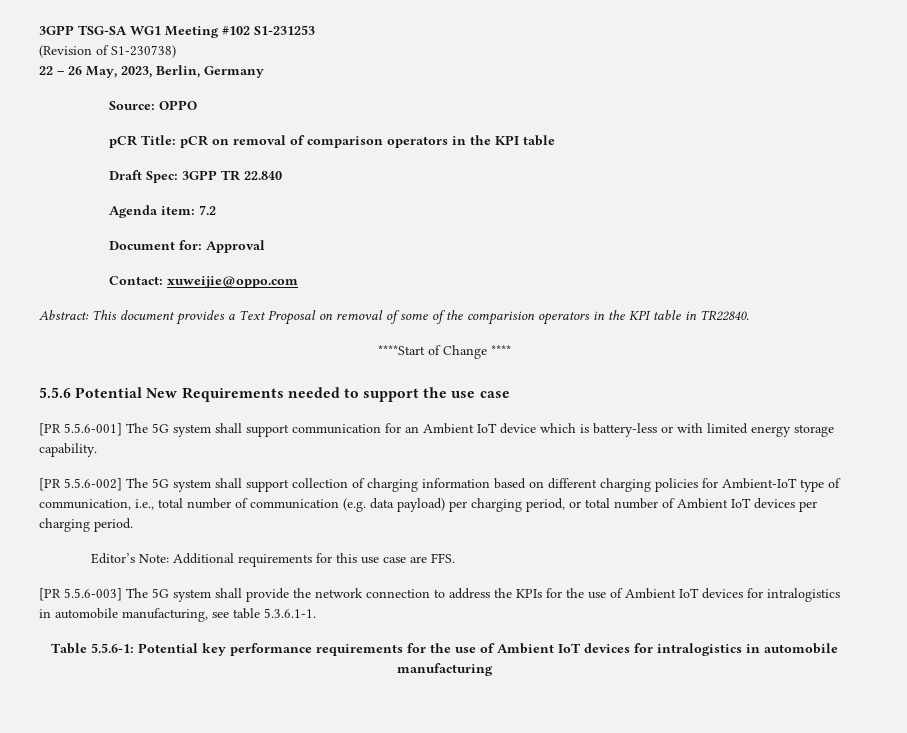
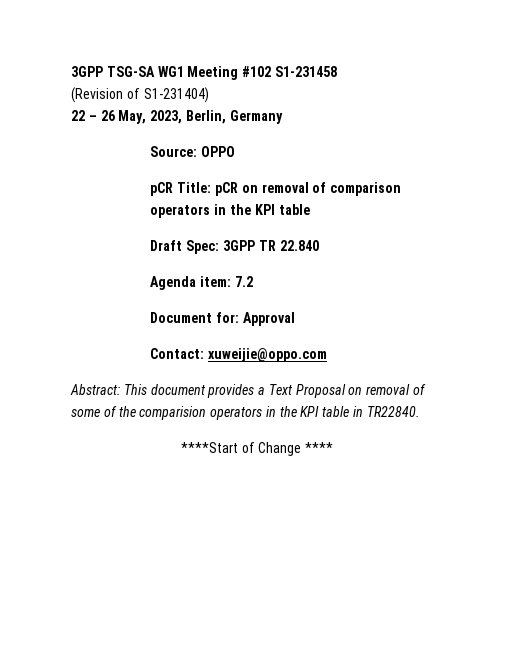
[254,25,315,35] S1-231253 -> [274,66,337,77] S1-231458
[111,45,176,58] S1-230738) -> [143,87,209,103] S1-231404)
[39,387,510,402] [39,423,834,437] [39,443,97,457] [39,478,841,492] [39,498,817,512] [39,518,133,532] [91,553,456,567] [39,588,840,602] [39,608,316,622] [50,643,838,656] [396,663,493,676] // 5.5.6 Potential New Requirements needed to support the use case // [PR 5.5.6-001] The 5G system shall support communication for an Ambient IoT device which is battery-less or with limited energy storage capability. // [PR 5.5.6-002] The 5G system shall support collection of charging information based on different charging policies for Ambient-IoT type of communication, i.e., total number of communication (e.g. data payload) per charging period, or total number of Ambient IoT devices per charging period. // Editor’s Note: Additional requirements for this use case are FFS. // [PR 5.5.6-003] The 5G system shall provide the network connection to address the KPIs for the use of Ambient IoT devices for intralogistics in automobile manufacturing, see table 5.3.6.1-1. // Table 5.5.6-1: Potential key performance requirements for the use of Ambient IoT devices for intralogistics in automobile manufacturing -> (334, 447) none

